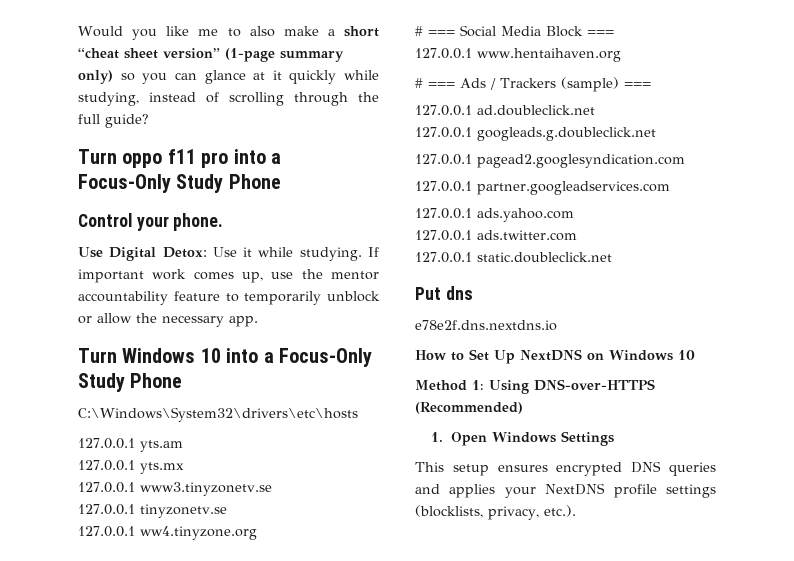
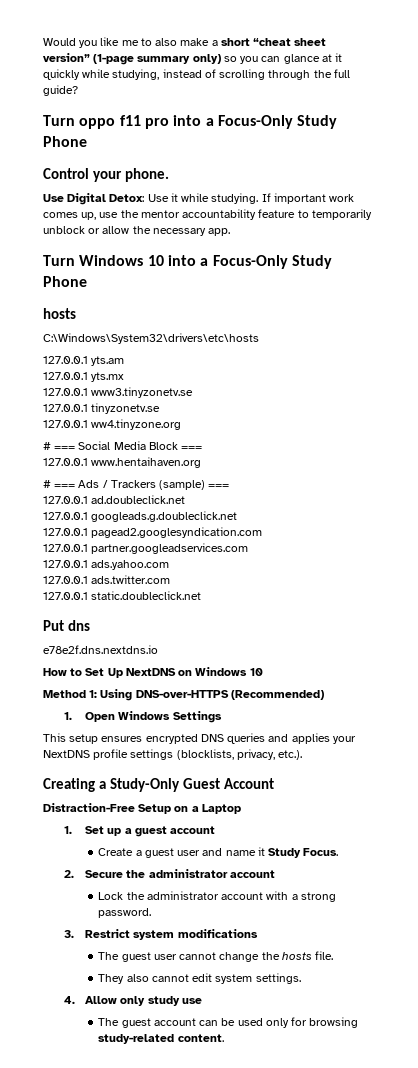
(183, 380) none -> [43,308,76,319] // hosts
(576, 511) none -> [43,778,274,792] [43,803,241,814] [64,826,216,837] [98,847,339,858] [64,869,275,878] [98,891,336,902] [98,908,152,918] [64,929,258,940] [98,951,334,962] [98,973,301,984] [64,996,202,1006] [98,1017,359,1028] [98,1034,224,1044] // Creating a Study-Only Guest Account // Distraction-Free Setup on a Laptop // 1. Set up a guest account // Create a guest user and name it Study Focus. // 2. Secure the administrator account // Lock the administrator account with a strong password. // 3. Restrict system modifications // The guest user cannot change the hosts file. // They also cannot edit system settings. // 4. Allow only study use // The guest account can be used only for browsing study-related content.

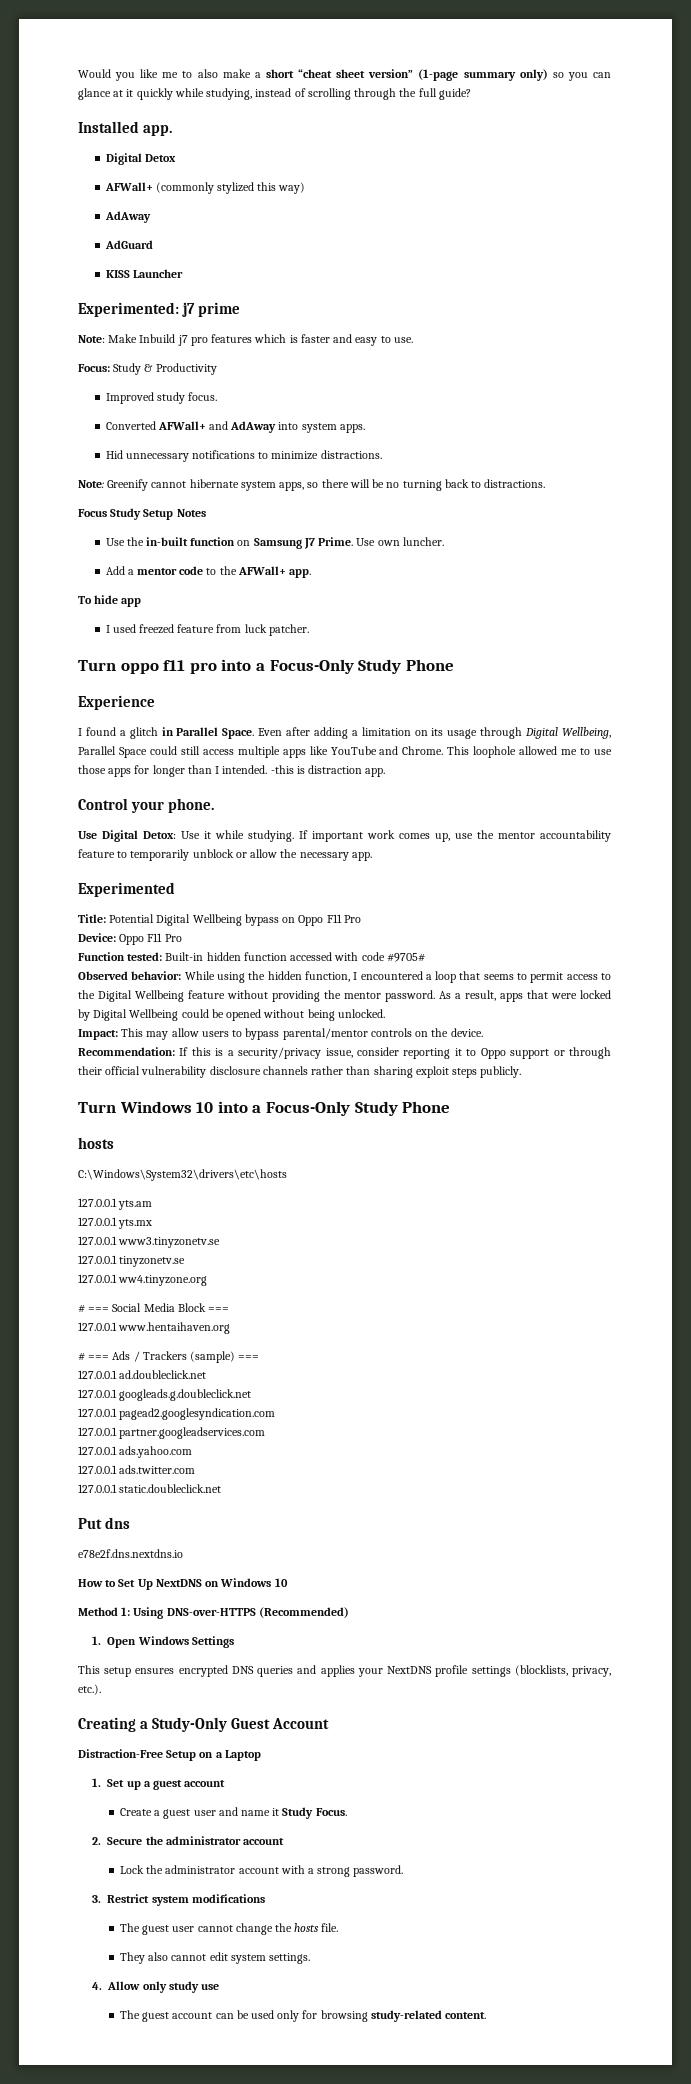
(78, 90) none -> [78,121,173,136] [105,153,176,165] [104,182,306,194] [104,211,151,223] [104,240,153,249] [105,269,183,278] [78,302,241,317] [78,334,413,346] [78,363,217,375] [105,392,217,404] [105,421,365,433] [105,450,382,462] [78,479,546,491] [78,508,206,520] [105,537,444,549] [105,566,312,578] [78,595,142,607] [105,624,309,636] // Installed app. // Digital Detox // AFWall+ (commonly stylized this way) // AdAway // AdGuard // KISS Launcher // Experimented: j7 prime // Note: Make Inbuild j7 pro features which is faster and easy to use. // Focus: Study & Productivity // Improved study focus. // Converted AFWall+ and AdAway into system apps. // Hid unnecessary notifications to minimize distractions. // Note: Greenify cannot hibernate system apps, so there will be no turning back to distractions. // Focus Study Setup Notes // Use the in-built function on Samsung J7 Prime. Use own luncher. // Add a mentor code to the AFWall+ app. // To hide app // I used freezed feature from luck patcher.
(87, 141) none -> [78,695,155,710] [78,727,611,739] [78,746,612,758] [78,765,386,777] // Experience // I found a glitch in Parallel Space. Even after adding a limitation on its usage through Digital Wellbeing, Parallel Space could still access multiple apps like YouTube and Chrome. This loophole allowed me to use those apps for longer than I intended. -this is distraction app.
(231, 232) none -> [78,882,175,897] [78,914,361,926] [78,933,182,945] [78,952,425,962] [78,971,611,983] [78,990,611,1002] [78,1009,385,1021] [78,1028,483,1040] [78,1047,612,1059] [78,1066,522,1078] // Experimented // Title: Potential Digital Wellbeing bypass on Oppo F11 Pro // Device: Oppo F11 Pro // Function tested: Built-in hidden function accessed with code #9705# // Observed behavior: While using the hidden function, I encountered a loop that seems to permit access to the Digital Wellbeing feature without providing the mentor password. As a result, apps that were locked by Digital Wellbeing could be opened without being unlocked. // Impact: This may allow users to bypass parental/mentor controls on the device. // Recommendation: If this is a security/privacy issue, consider reporting it to Oppo support or through their official vulnerability disclosure channels rather than sharing exploit steps publicly.

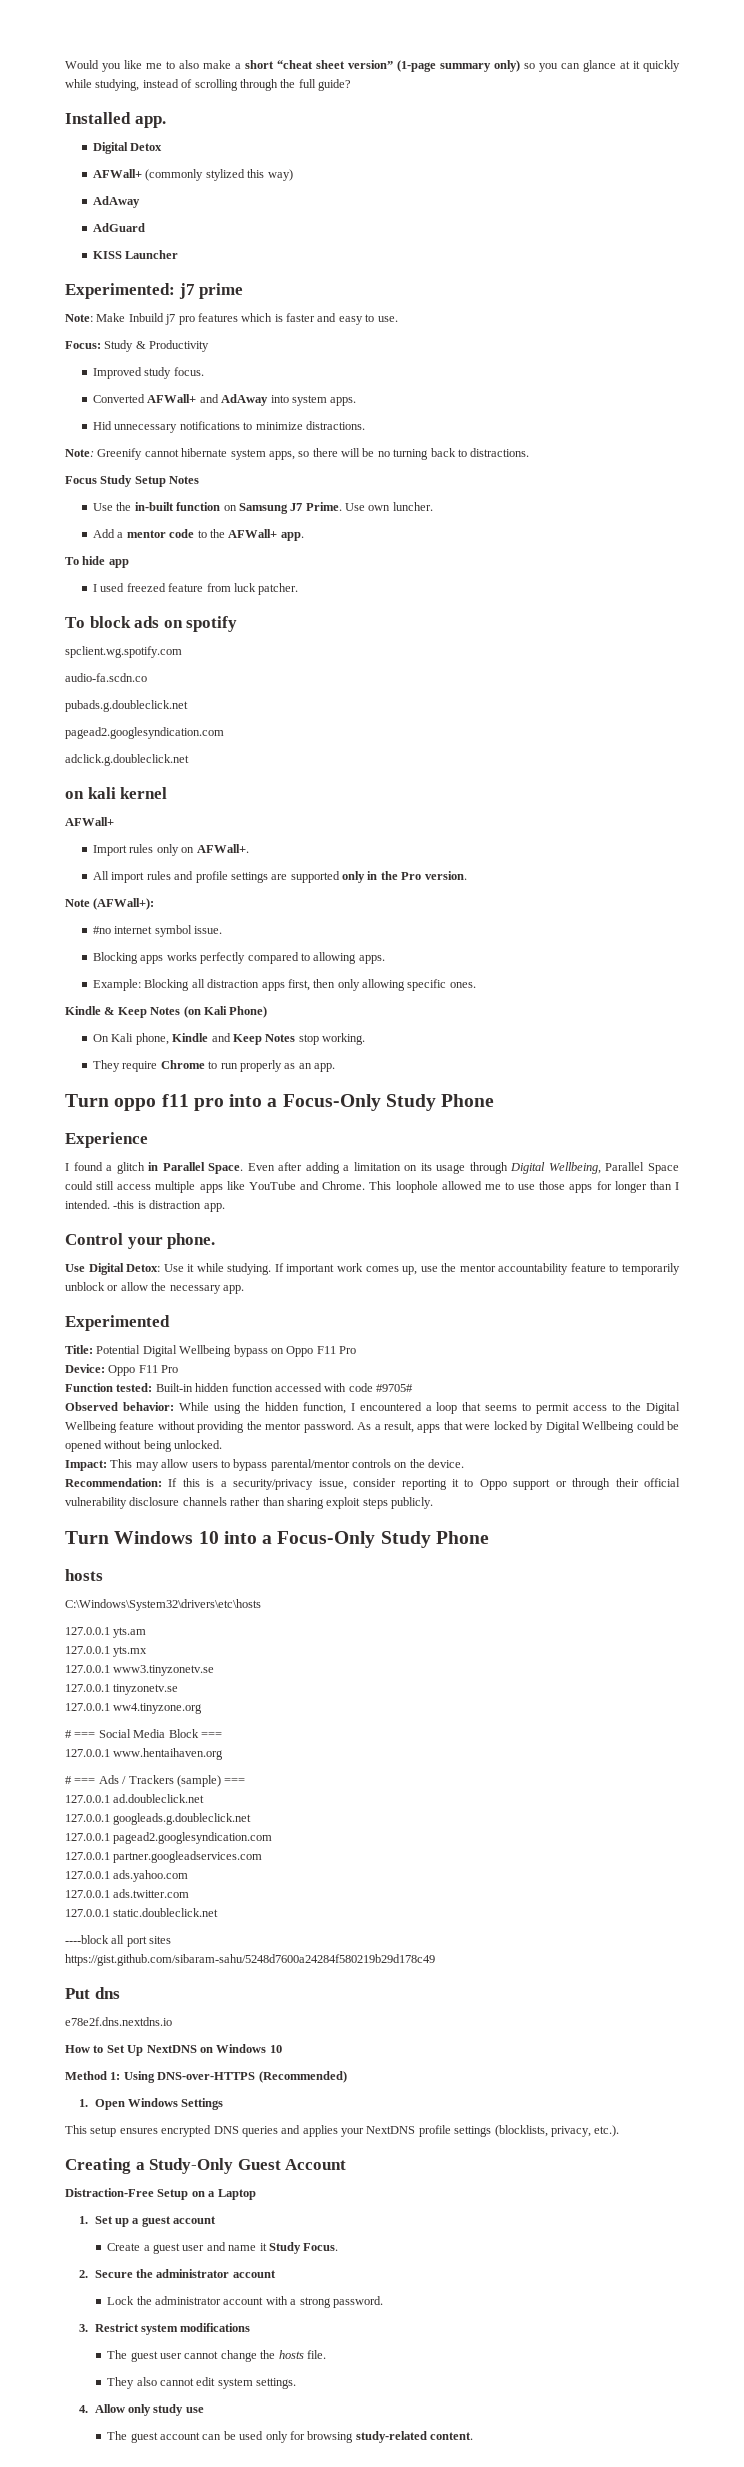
(309, 630) none -> [65,616,238,632] [65,646,182,658] [65,673,147,682] [65,700,188,712] [65,727,224,739] [65,754,189,766] [65,787,168,799] [65,817,114,826] [93,844,249,856] [93,871,467,883] [65,898,155,910] [93,925,223,937] [93,952,385,964] [93,979,476,991] [65,1006,268,1018] [93,1033,366,1045] [93,1060,336,1072] // To block ads on spotify // spclient.wg.spotify.com // audio-fa.scdn.co // pubads.g.doubleclick.net // pagead2.googlesyndication.com // adclick.g.doubleclick.net // on kali kernel // AFWall+ // Import rules only on AFWall+. // All import rules and profile settings are supported only in the Pro version. // Note (AFWall+): // #no internet symbol issue. // Blocking apps works perfectly compared to allowing apps. // Example: Blocking all distraction apps first, then only allowing specific ones. // Kindle & Keep Notes (on Kali Phone) // On Kali phone, Kindle and Keep Notes stop working. // They require Chrome to run properly as an app.
(222, 1488) none -> [65,1935,172,1947] [65,1954,435,1966] // ----block all port sites // https://gist.github.com/sibaram-sahu/5248d7600a24284f580219b29d178c49

